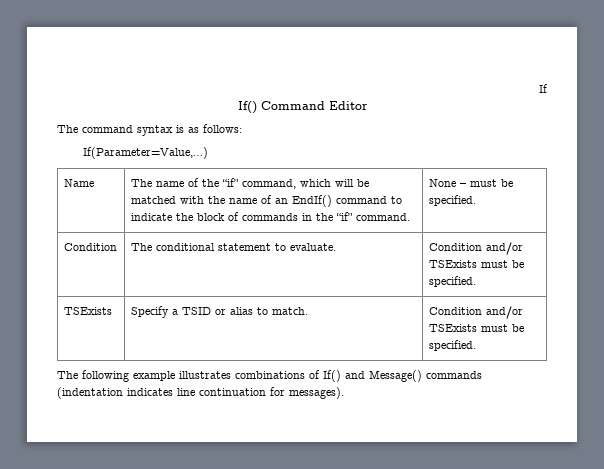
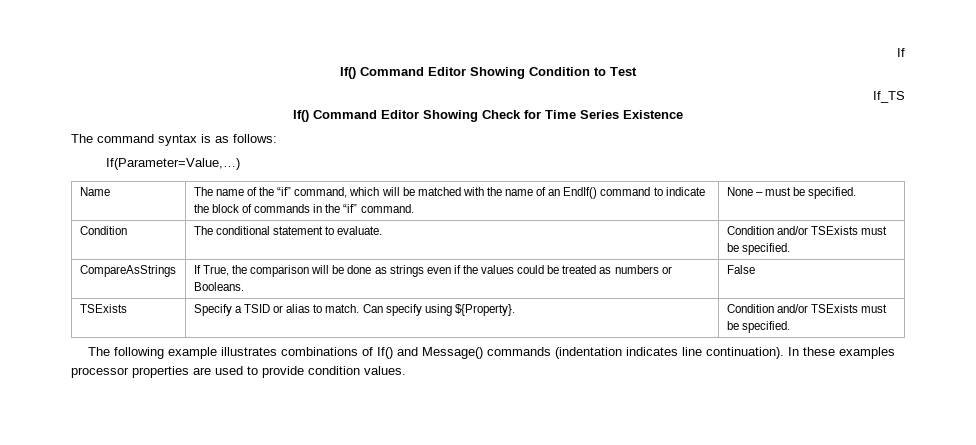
(368, 105) none -> [470,67,637,79] [873,91,905,103] [293,110,683,122] Showing Condition to Test // If_TS // If() Command Editor Showing Check for Time Series Existence
(476, 281) none -> [79,265,176,277] [193,265,672,277] [193,282,244,291] [726,265,755,274] // CompareAsStrings | If True, the comparison will be done as strings even if the values could be treated as numbers or Booleans. | False
(308, 311) none -> [362,304,515,316] Can specify using ${Property}.
[199,387,344,399] continuation for messages). -> [706,347,896,359] [71,366,406,378] continuation). In these examples processor properties are used to provide condition values.

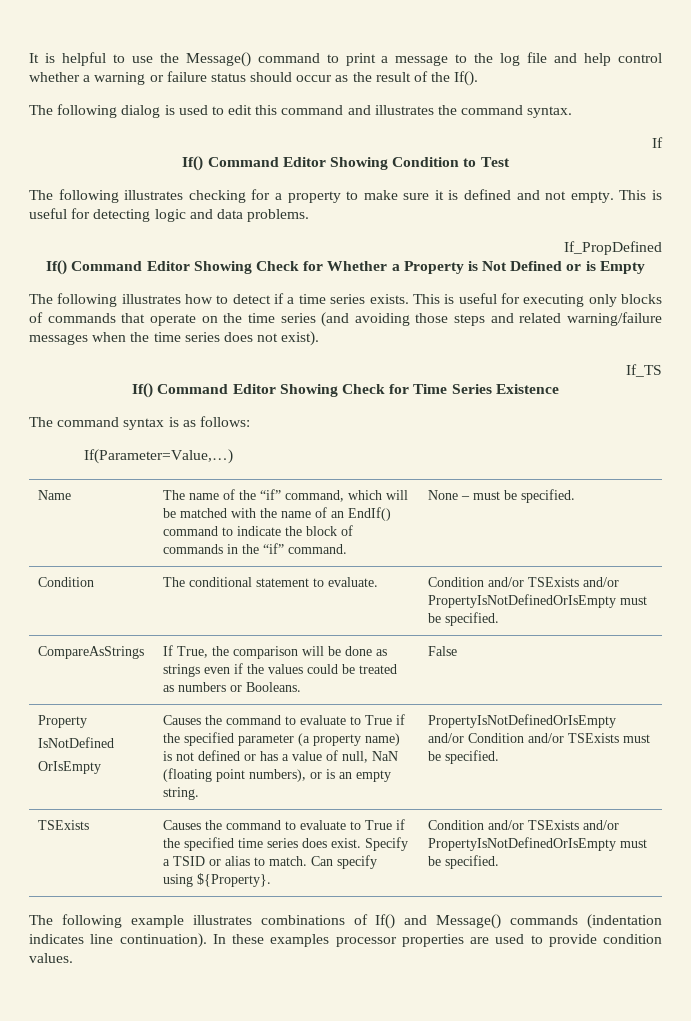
(897, 52) none -> [29,52,663,67] [29,71,479,86] [29,104,573,118] It is helpful to use the Message() command to print a message to the log file and help control whether a warning or failure status should occur as the result of the If(). // The following dialog is used to edit this command and illustrates the command syntax. //
(637, 71) none -> [29,189,662,203] [29,208,310,222] [564,241,662,255] [46,260,645,275] [29,293,663,307] [29,312,663,327] [29,331,320,346] // The following illustrates checking for a property to make sure it is defined and not empty. This is useful for detecting logic and data problems. // If_PropDefined // If() Command Editor Showing Check for Whether a Property is Not Defined or is Empty // The following illustrates how to detect if a time series exists. This is useful for executing only blocks of commands that operate on the time series (and avoiding those steps and related warning/failure messages when the time series does not exist).
(858, 230) none -> [583,577,620,587] [428,594,617,608] and/or PropertyIsNotDefinedOrIsEmpty
[79,304,127,313] TSExists | -> [38,715,88,728] [38,737,115,748] [38,761,102,774] [163,714,406,725] [163,732,401,746] [163,750,399,763] [163,768,392,782] [163,787,200,800] [428,714,617,728] [428,733,651,743] [428,750,500,764] [38,820,90,830] [163,819,406,830] [163,837,362,851] Property // IsNotDefined // OrIsEmpty | Causes the command to evaluate to True if the specified parameter (a property name) is not defined or has a value of null, NaN (floating point numbers), or is an empty string. | PropertyIsNotDefinedOrIsEmpty and/or Condition and/or TSExists must be specified. // TSExists | Causes the command to evaluate to True if the specified time series does exist.
(858, 308) none -> [583,820,620,830] [428,837,617,851] and/or PropertyIsNotDefinedOrIsEmpty

